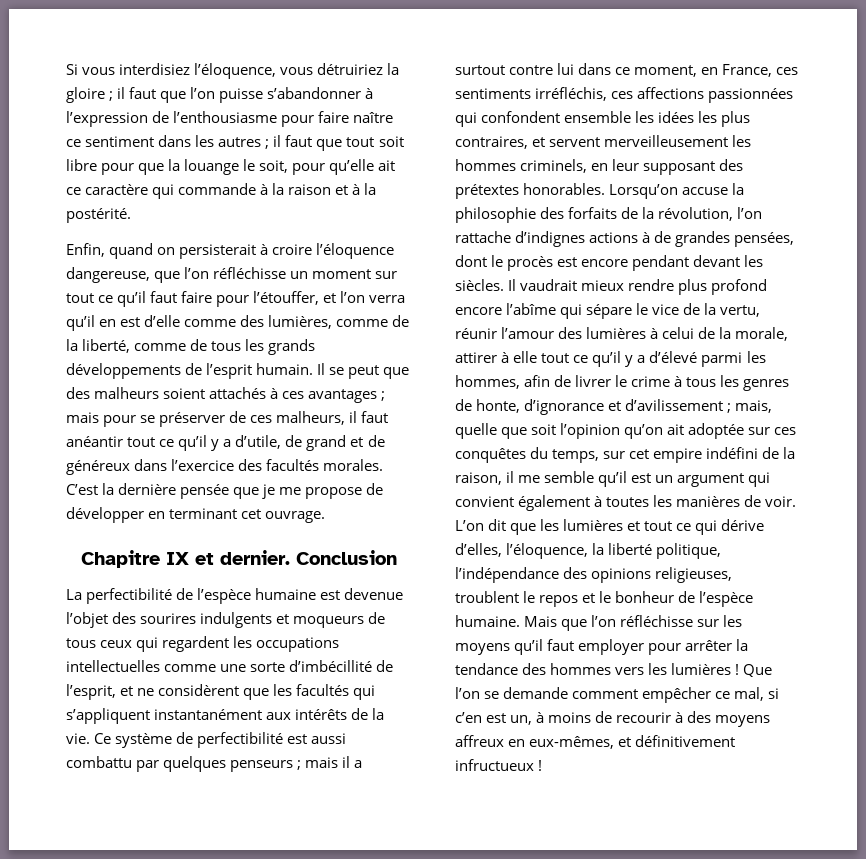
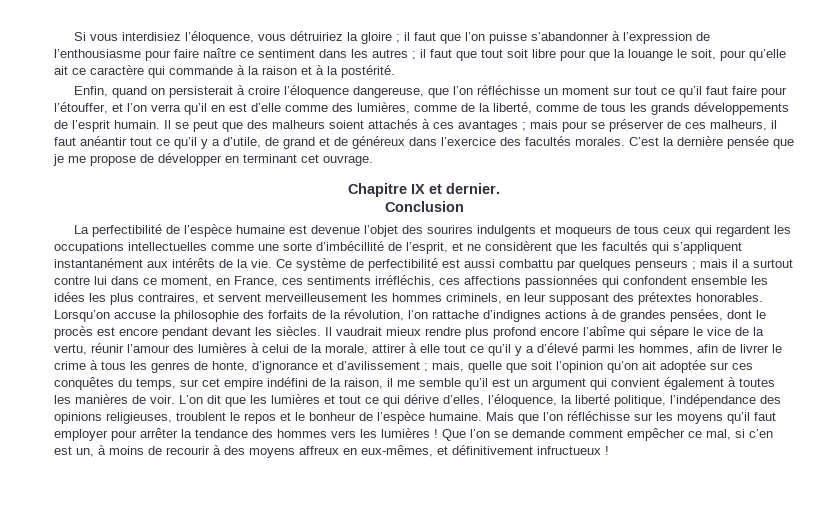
(290, 557) none -> (500, 188) //

